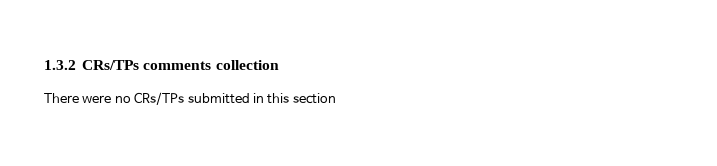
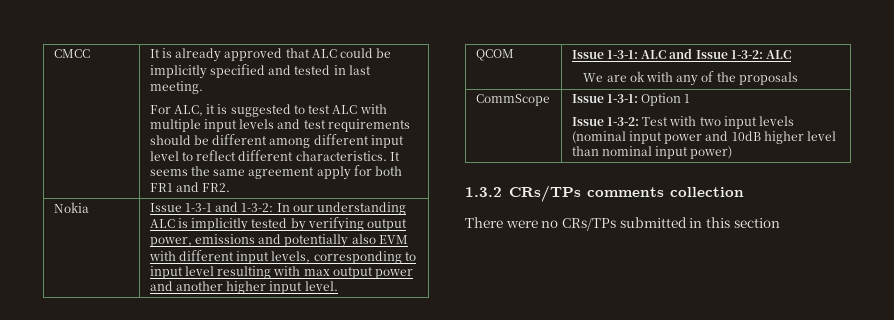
(44, 65) none -> [53,49,90,58] [149,48,392,62] [149,64,371,79] [149,81,203,94] [149,104,387,117] [149,119,410,132] [149,134,404,148] [149,150,400,161] [149,165,403,180] [149,182,231,192] [53,202,89,213] [149,202,407,215] [149,217,408,232] [149,234,408,248] [148,250,416,264] [149,266,414,279] [149,281,338,294] [475,49,514,61] [571,48,792,59] [583,71,798,86] [475,94,550,106] [571,93,691,106] [571,116,795,129] [571,131,837,144] [571,146,733,159] CMCC | It is already approved that ALC could be implicitly specified and tested in last meeting. // For ALC, it is suggested to test ALC with multiple input levels and test requirements should be different among different input level to reflect different characteristics. It seems the same agreement apply for both FR1 and FR2. // Nokia | Issue 1-3-1 and 1-3-2: In our understanding ALC is implicitly tested by verifying output power, emissions and potentially also EVM with different input levels, corresponding to input level resulting with max output power and another higher input level. // QCOM | Issue 1-3-1: ALC and Issue 1-3-2: ALC // We are ok with any of the proposals // CommScope | Issue 1-3-1: Option 1 // Issue 1-3-2: Test with two input levels (nominal input power and 10dB higher level than nominal input power) //

